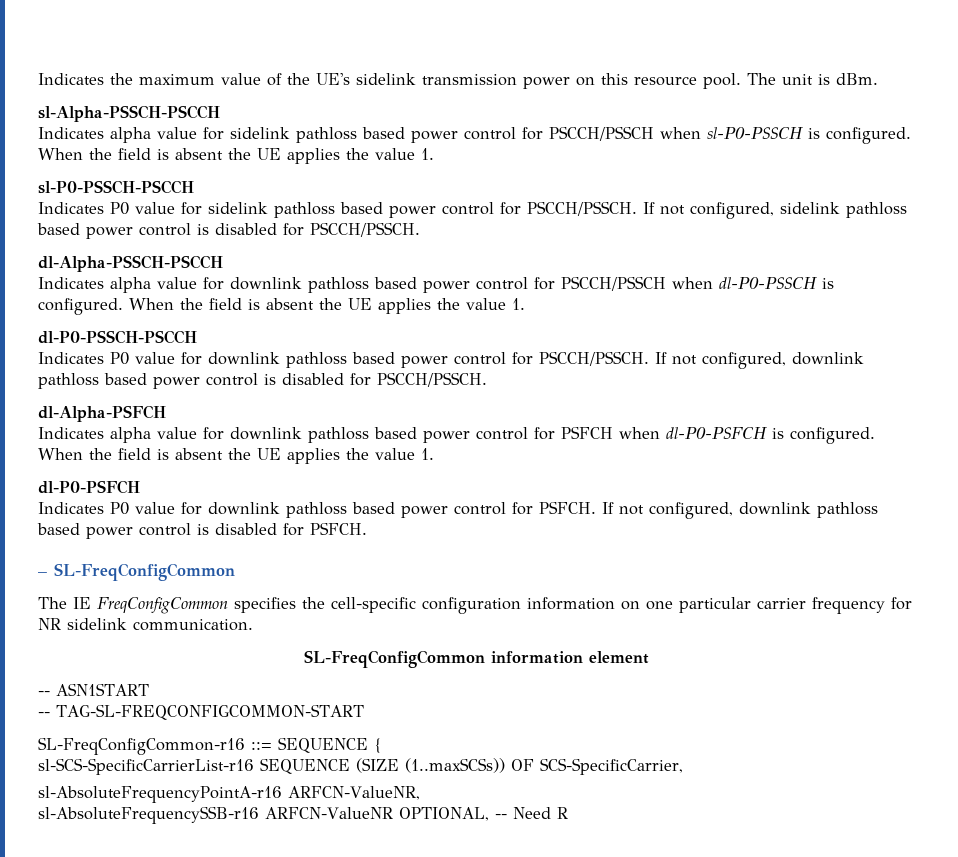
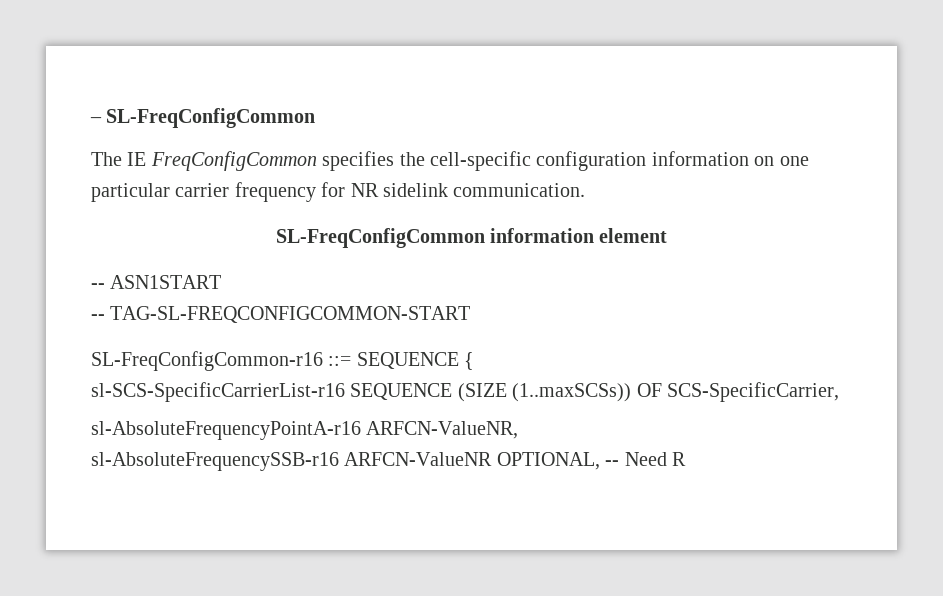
[38,73,878,89] [38,105,220,122] [38,126,911,144] [38,148,434,164] [38,180,194,194] [38,201,907,219] [37,222,420,239] [38,255,223,272] [38,276,834,293] [38,298,525,315] [38,330,197,344] [38,351,864,369] [38,372,487,389] [38,405,166,422] [38,426,875,444] [38,448,434,464] [38,480,140,494] [38,501,878,519] [37,522,367,539] Indicates the maximum value of the UE's sidelink transmission power on this resource pool. The unit is dBm. // sl-Alpha-PSSCH-PSCCH // Indicates alpha value for sidelink pathloss based power control for PSCCH/PSSCH when sl-P0-PSSCH is configured. When the field is absent the UE applies the value 1. // sl-P0-PSSCH-PSCCH // Indicates P0 value for sidelink pathloss based power control for PSCCH/PSSCH. If not configured, sidelink pathloss based power control is disabled for PSCCH/PSSCH. // dl-Alpha-PSSCH-PSCCH // Indicates alpha value for downlink pathloss based power control for PSCCH/PSSCH when dl-P0-PSSCH is configured. When the field is absent the UE applies the value 1. // dl-P0-PSSCH-PSCCH // Indicates P0 value for downlink pathloss based power control for PSCCH/PSSCH. If not configured, downlink pathloss based power control is disabled for PSCCH/PSSCH. // dl-Alpha-PSFCH // Indicates alpha value for downlink pathloss based power control for PSFCH when dl-P0-PSFCH is configured. When the field is absent the UE applies the value 1. // dl-P0-PSFCH // Indicates P0 value for downlink pathloss based power control for PSFCH. If not configured, downlink pathloss based power control is disabled for PSFCH. // -> (90, 120) none

